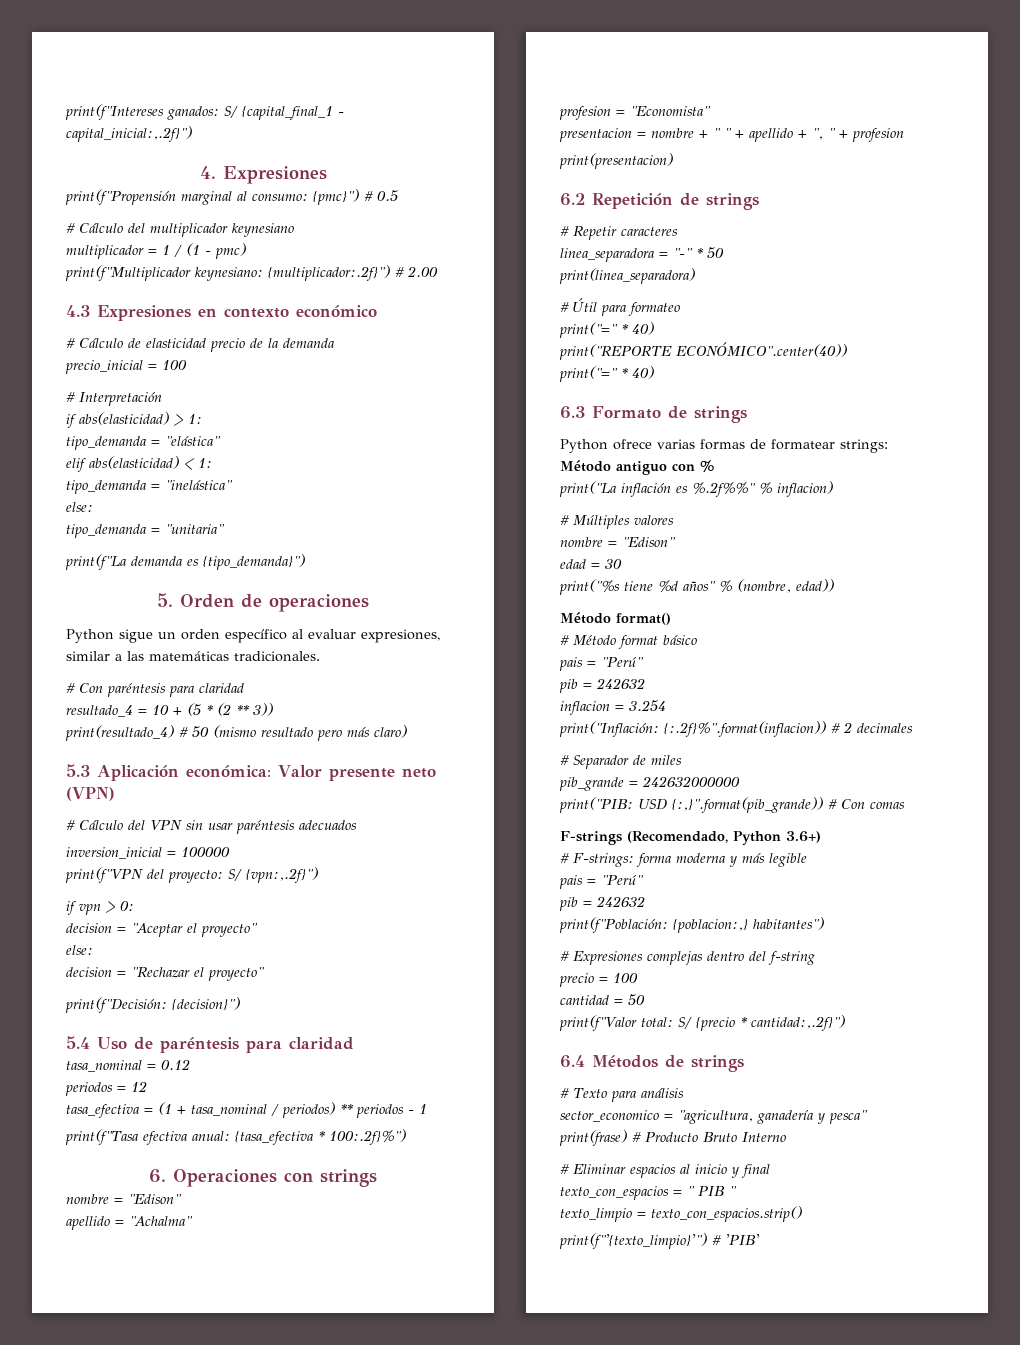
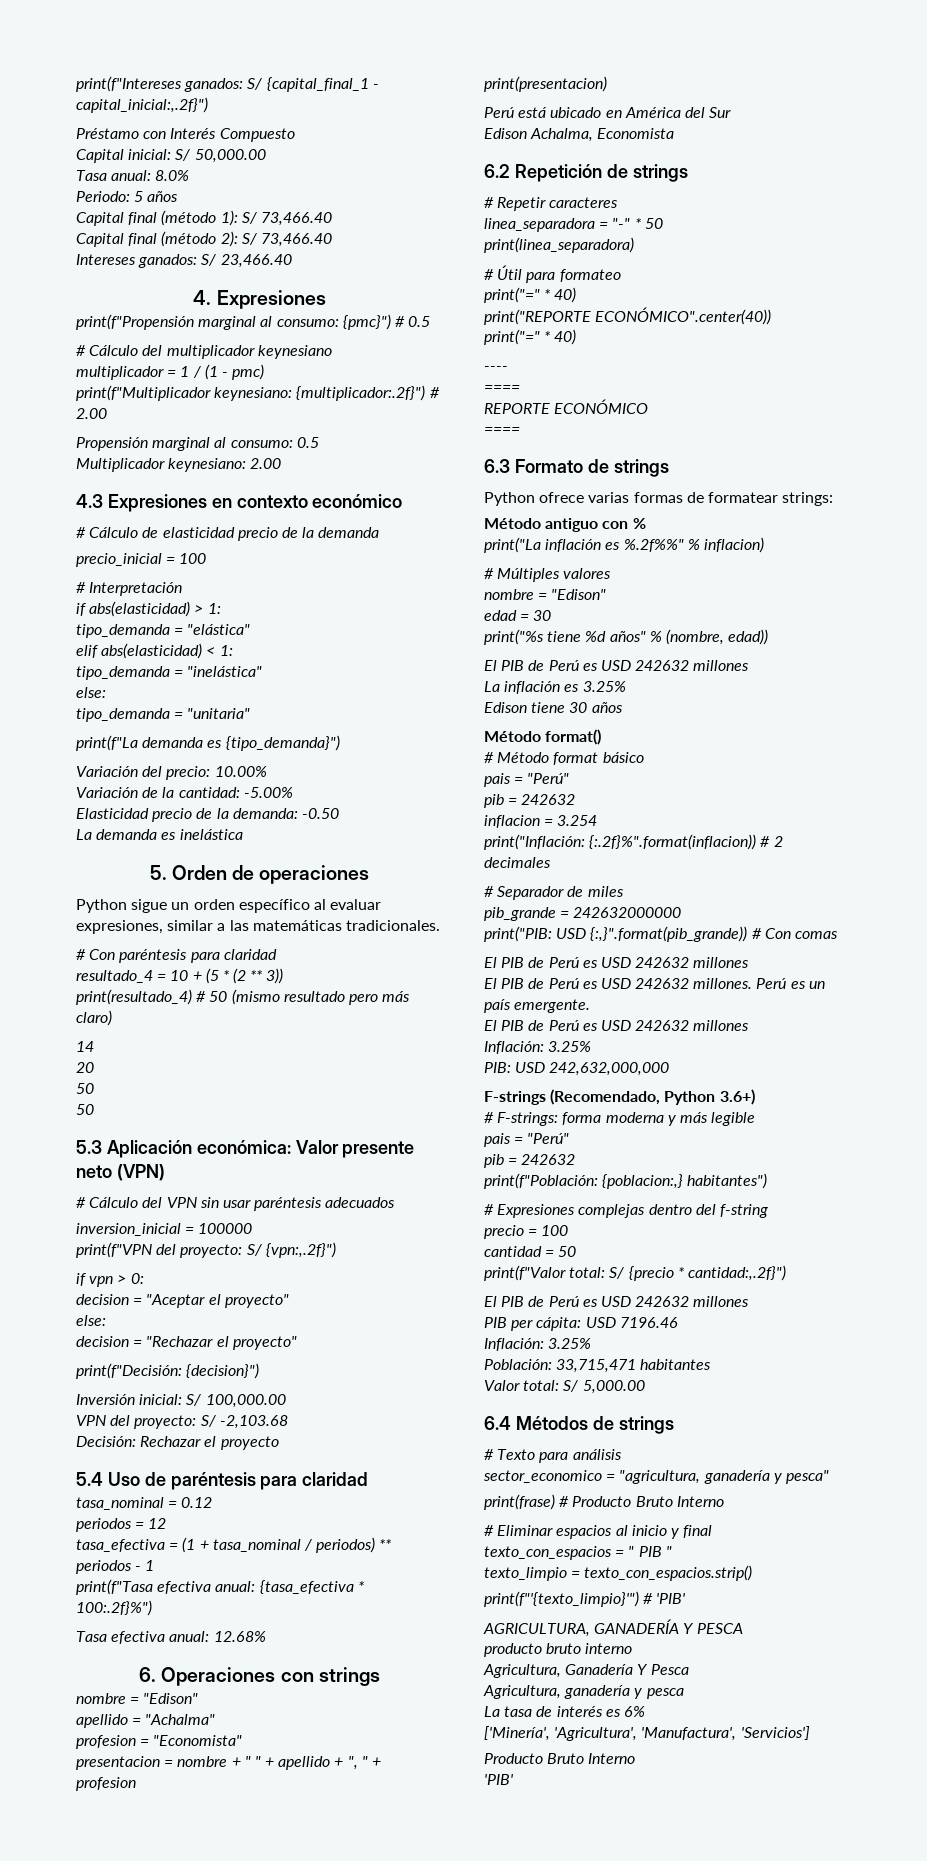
(192, 134) none -> [76,128,295,142] [76,149,266,163] [76,170,190,181] [76,191,179,202] [76,210,332,226] [76,231,332,247] [76,254,292,268] // Préstamo con Interés Compuesto // Capital inicial: S/ 50,000.00 // Tasa anual: 8.0% // Periodo: 5 años // Capital final (método 1): S/ 73,466.40 // Capital final (método 2): S/ 73,466.40 // Intereses ganados: S/ 23,466.40
(438, 271) none -> [76,437,319,451] [76,458,282,472] // Propensión marginal al consumo: 0.5 // Multiplicador keynesiano: 2.00
(305, 562) none -> [76,766,267,780] [76,787,293,798] [76,808,339,822] [76,829,243,840] // Variación del precio: 10.00% // Variación de la cantidad: -5.00% // Elasticidad precio de la demanda: -0.50 // La demanda es inelástica
(407, 731) none -> [76,1041,94,1052] [76,1062,94,1073] [76,1083,94,1094] [76,1104,94,1115] // 14 // 20 // 50 // 50
(240, 1003) none -> [76,1394,286,1408] [76,1415,288,1429] [76,1436,279,1450] // Inversión inicial: S/ 100,000.00 // VPN del proyecto: S/ -2,103.68 // Decisión: Rechazar el proyecto
(406, 1137) none -> [76,1631,266,1644] // Tasa efectiva anual: 12.68%
(673, 161) none -> [484,107,732,118] [484,128,675,142] // Perú está ubicado en América del Sur // Edison Achalma, Economista
(654, 372) none -> [484,366,508,371] [484,385,520,392] [484,399,649,414] [484,427,520,434] // ---- // ==== // REPORTE ECONÓMICO // ====
(834, 585) none -> [484,660,750,671] [484,681,626,694] [484,702,623,713] // El PIB de Perú es USD 242632 millones // La inflación es 3.25% // Edison tiene 30 años
(905, 805) none -> [484,957,750,968] [484,978,825,989] [484,999,591,1013] [484,1020,750,1031] [484,1041,592,1054] [484,1062,670,1076] // El PIB de Perú es USD 242632 millones // El PIB de Perú es USD 242632 millones. Perú es un país emergente. // El PIB de Perú es USD 242632 millones // Inflación: 3.25% // PIB: USD 242,632,000,000
(845, 1023) none -> [484,1296,750,1307] [484,1317,678,1331] [484,1338,592,1351] [484,1359,712,1373] [484,1380,645,1394] // El PIB de Perú es USD 242632 millones // PIB per cápita: USD 7196.46 // Inflación: 3.25% // Población: 33,715,471 habitantes // Valor total: S/ 5,000.00
(760, 1239) none -> [483,1619,743,1637] [484,1643,633,1657] [483,1664,689,1678] [483,1685,684,1699] [484,1706,645,1717] [484,1726,810,1741] [484,1753,636,1764] [484,1774,513,1785] // AGRICULTURA, GANADERÍA Y PESCA // producto bruto interno // Agricultura, Ganadería Y Pesca // Agricultura, ganadería y pesca // La tasa de interés es 6% // ['Minería', 'Agricultura', 'Manufactura', 'Servicios'] // Producto Bruto Interno // 'PIB'

